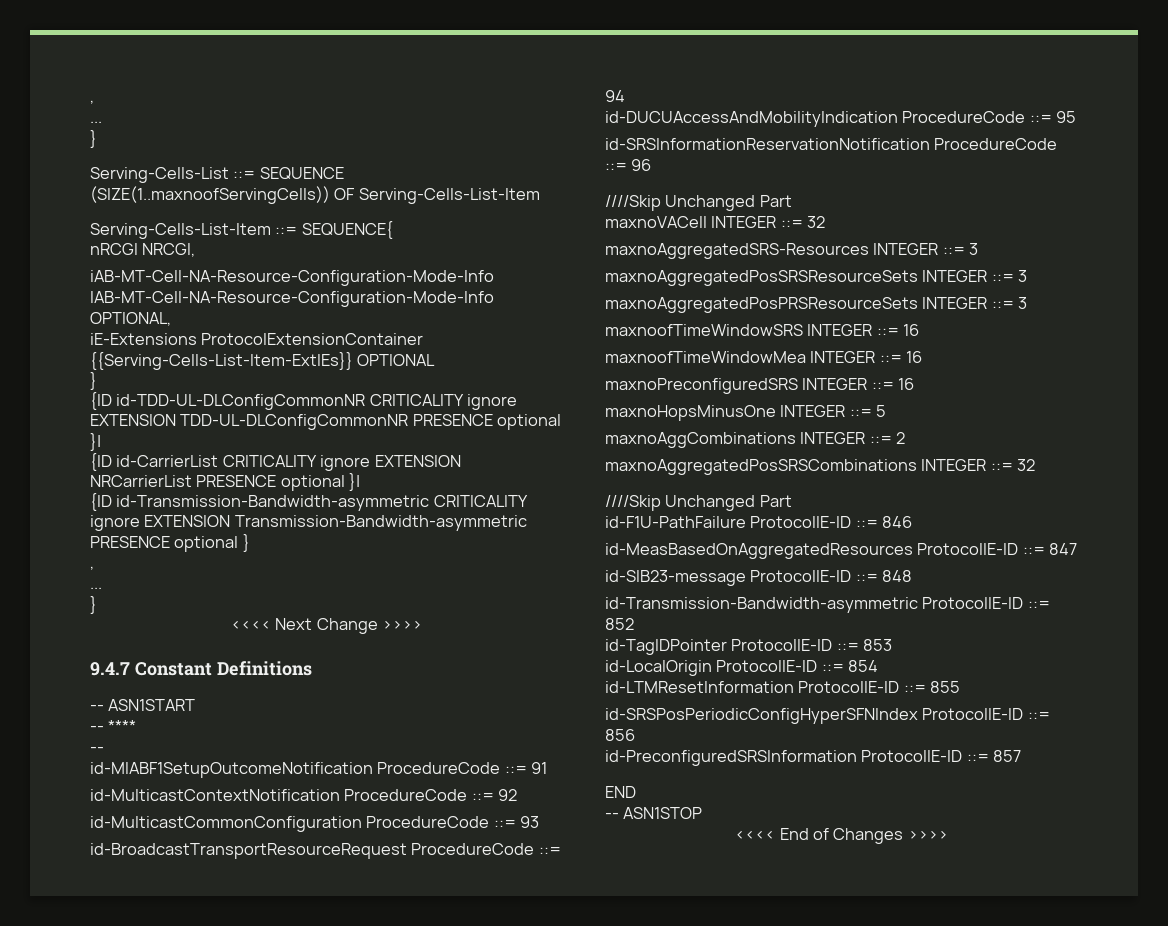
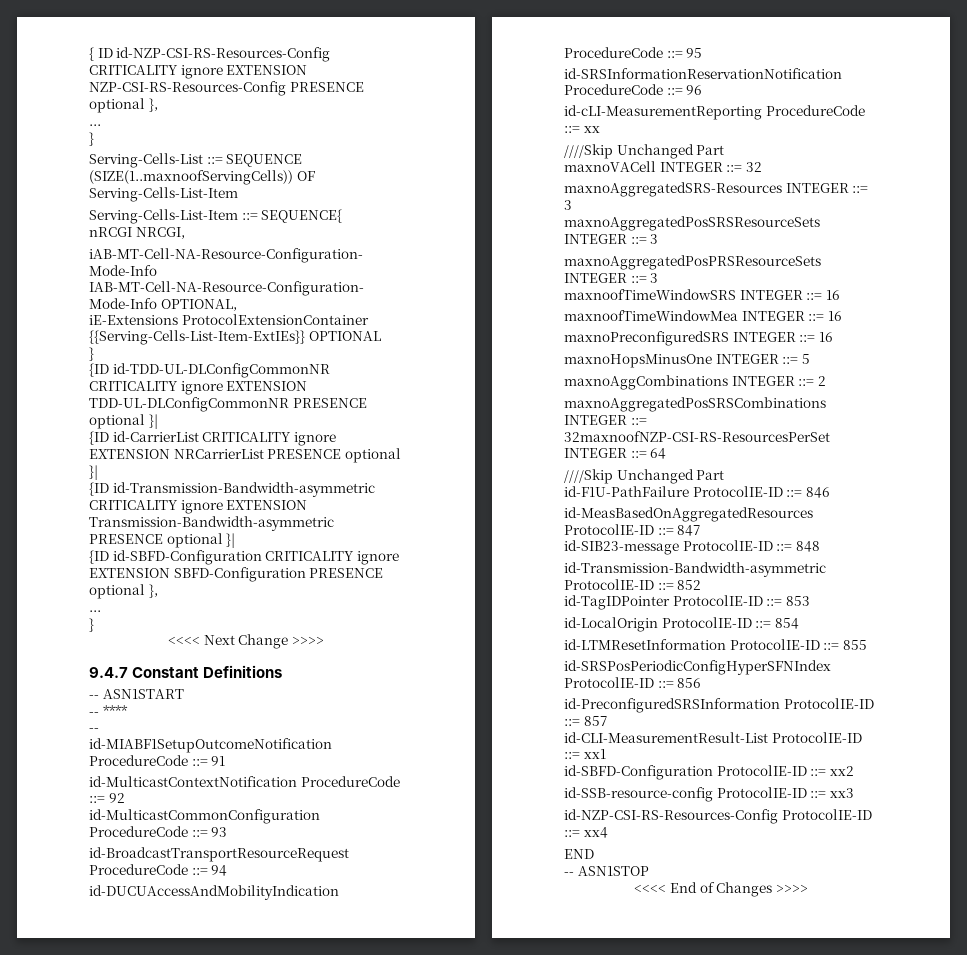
[90,100,94,104] , -> [89,47,331,62] [89,65,308,79] [89,81,364,96] [89,98,158,113] { ID id-NZP-CSI-RS-Resources-Config CRITICALITY ignore EXTENSION NZP-CSI-RS-Resources-Config PRESENCE optional },
[242,534,250,552] [90,566,94,570] } // , -> [226,533,236,548] [89,550,399,565] [89,567,384,582] [89,584,158,599] }| // {ID id-SBFD-Configuration CRITICALITY ignore EXTENSION SBFD-Configuration PRESENCE optional },
(652, 165) none -> [564,105,865,120] [564,126,600,133] // id-cLI-MeasurementReporting ProcedureCode ::= xx
[1017,459,1036,471] 32 -> [564,431,830,442] [564,448,667,459] 32maxnoofNZP-CSI-RS-ResourcesPerSet INTEGER ::= 64
(1022, 756) none -> [564,732,862,743] [564,749,606,759] [564,765,854,780] [564,787,854,802] [564,809,872,824] [564,827,608,838] // id-CLI-MeasurementResult-List ProtocolIE-ID ::= xx1 // id-SBFD-Configuration ProtocolIE-ID ::= xx2 // id-SSB-resource-config ProtocolIE-ID ::= xx3 // id-NZP-CSI-RS-Resources-Config ProtocolIE-ID ::= xx4

